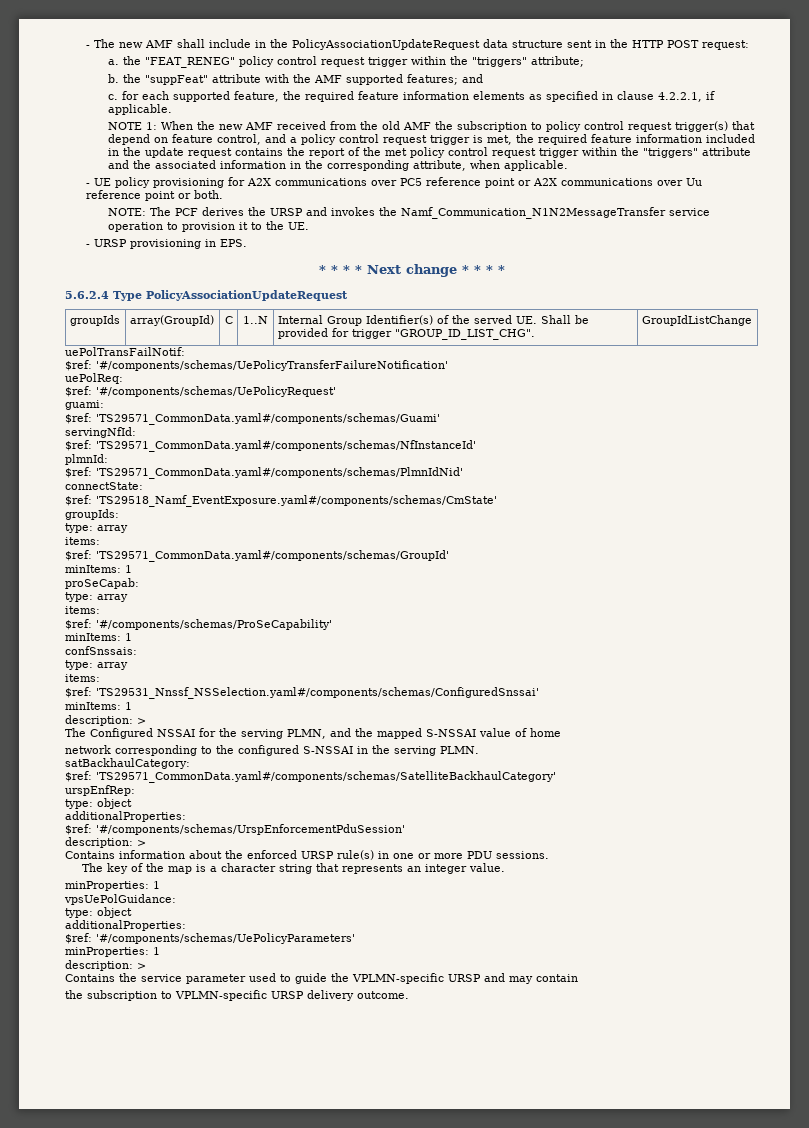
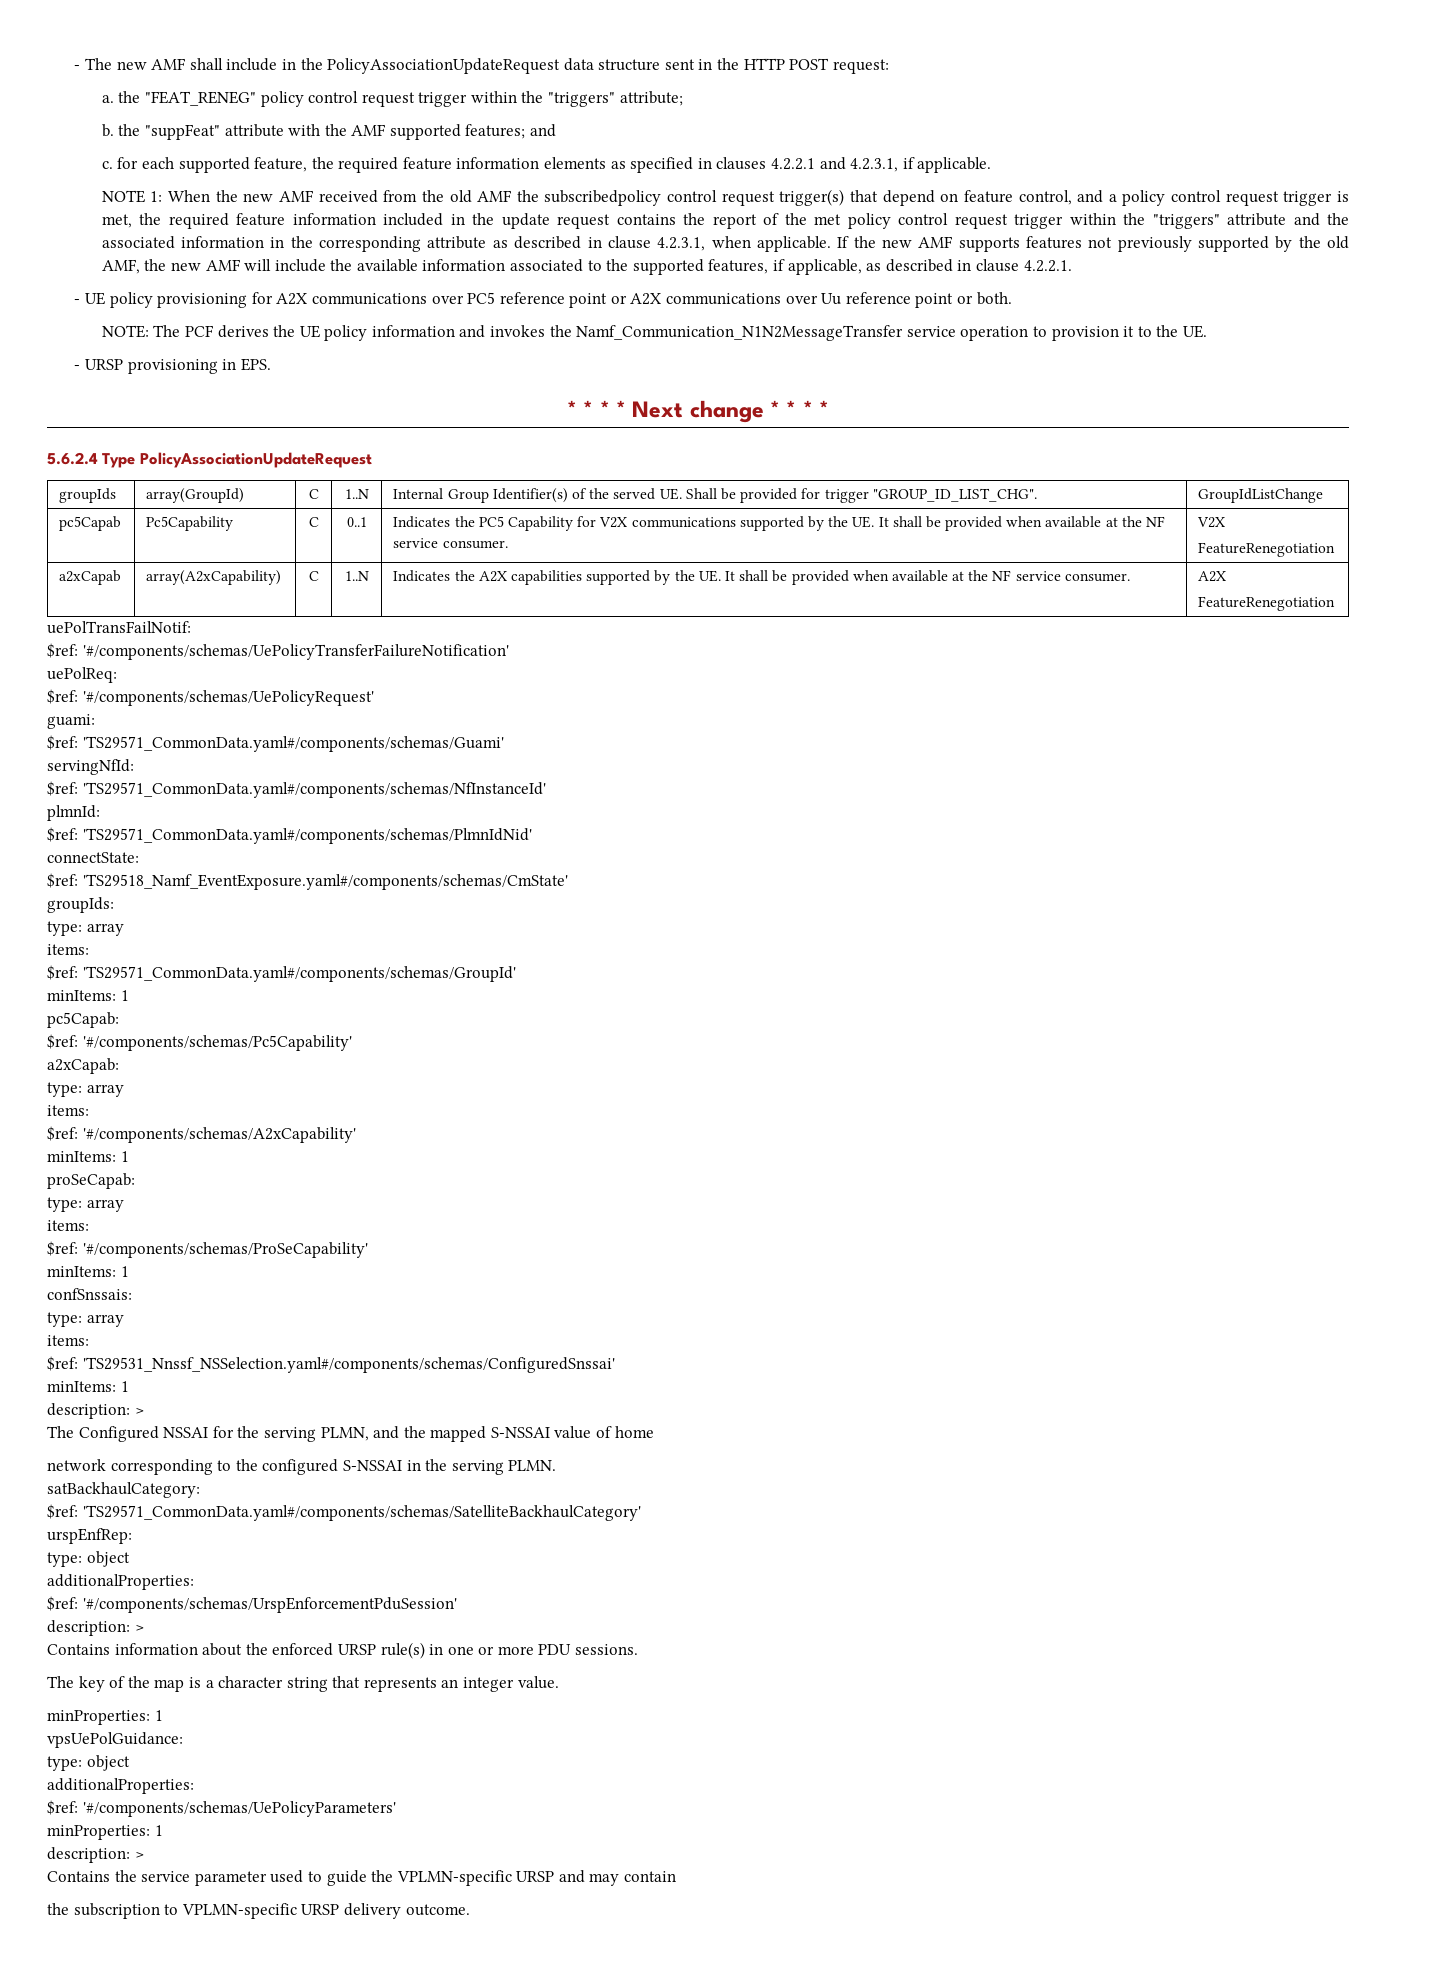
[616,91,702,102] clause 4.2.2.1, -> [716,157,899,172] clauses 4.2.2.1 and 4.2.3.1,
[456,121,581,132] subscription to policy -> [544,190,662,206] subscribedpolicy
[412,160,568,171] attribute, when applicable. -> [427,236,1350,252] [101,259,1072,275] attribute as described in clause 4.2.3.1, when applicable. If the new AMF supports features not previously supported by the old AMF, the new AMF will include the available information associated to the supported features, if applicable, as described in clause 4.2.2.1.
[269,208,303,216] URSP -> [299,325,455,341] UE policy information
(752, 320) none -> [59,516,122,531] [146,516,234,531] [308,517,319,527] [346,517,367,527] [393,516,1165,531] [393,538,508,549] [1197,517,1226,528] [1198,542,1336,557] [59,570,122,585] [146,570,282,585] [308,571,319,581] [344,571,369,581] [393,570,1130,585] [1198,571,1227,582] [1198,596,1336,611] // pc5Capab | Pc5Capability | C | 0..1 | Indicates the PC5 Capability for V2X communications supported by the UE. It shall be provided when available at the NF service consumer. | V2X // FeatureRenegotiation // a2xCapab | array(A2xCapability) | C | 1..N | Indicates the A2X capabilities supported by the UE. It shall be provided when available at the NF service consumer. | A2X // FeatureRenegotiation
(132, 569) none -> [47,1012,119,1028] [47,1034,352,1051] [47,1058,119,1074] [47,1082,124,1097] [47,1105,89,1116] [47,1126,356,1143] [47,1151,129,1162] // pc5Capab: // $ref: '#/components/schemas/Pc5Capability' // a2xCapab: // type: array // items: // $ref: '#/components/schemas/A2xCapability' // minItems: 1

